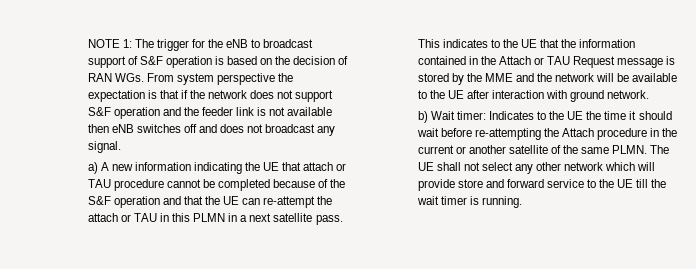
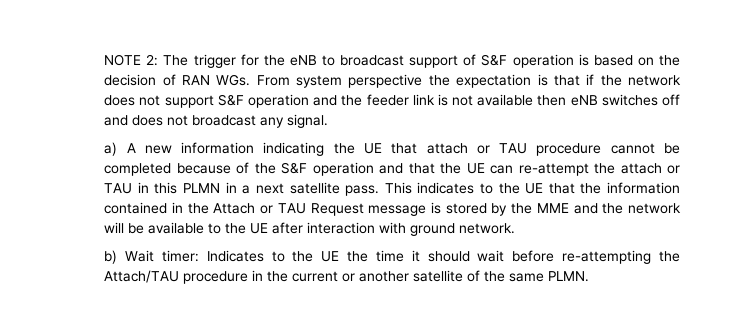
[122,39,132,48] 1: -> [146,54,159,66] 2:
[561,128,594,137] Attach -> [104,270,180,283] Attach/TAU
[650,145,670,154] [417,162,656,174] [417,179,667,191] [416,196,522,208] The UE shall not select any other network which will provide store and forward service to the UE till the wait timer is running. -> (590, 276) none

